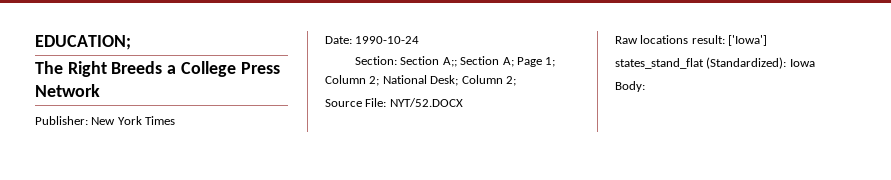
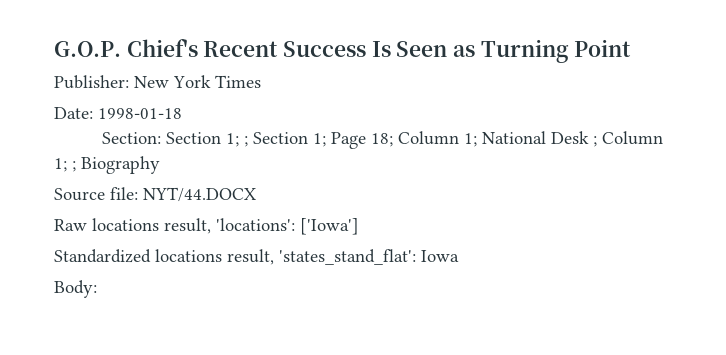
[35,35,131,50] [35,61,280,77] [35,84,100,97] EDUCATION; // The Right Breeds a College Press Network -> [54,39,632,63] G.O.P. Chief's Recent Success Is Seen as Turning Point
[355,36,420,44] 1990-10-24 -> [98,108,182,119] 1998-01-18
[442,56,556,67] [325,75,516,86] A;; Section A; Page 1; Column 2; National Desk; Column 2; -> [225,131,663,149] [54,156,160,174] 1; ; Section 1; Page 18; Column 1; National Desk ; Column 1; ; Biography
[365,98,463,107] File: NYT/52.DOCX -> [110,187,256,202] file: NYT/44.DOCX
[691,35,725,44] result: -> [164,218,295,234] result, 'locations':
[615,57,787,69] states_stand_flat (Standardized): -> [54,249,416,265] Standardized locations result, 'states_stand_flat':

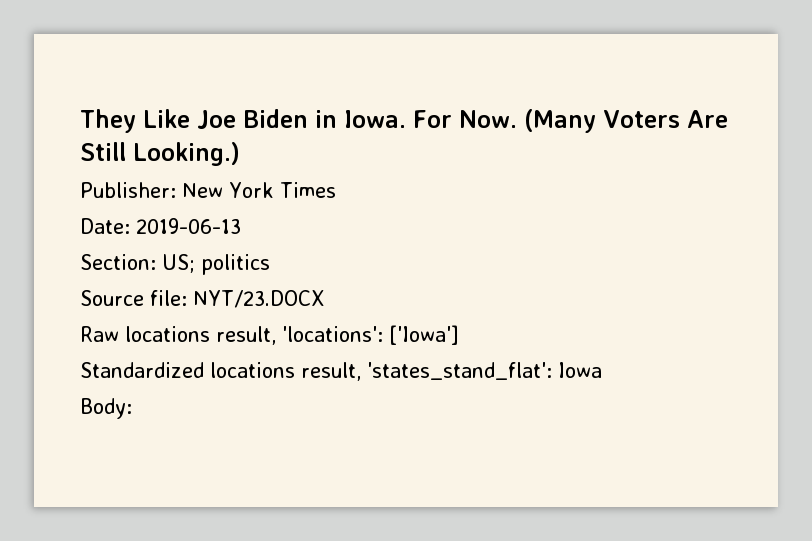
[54,39,632,63] G.O.P. Chief's Recent Success Is Seen as Turning Point -> [80,109,728,133] [80,142,240,166] They Like Joe Biden in Iowa. For Now. (Many Voters Are Still Looking.)
[98,108,182,119] 1998-01-18 -> [136,218,241,234] 2019-06-13
[165,131,663,149] [54,156,160,174] Section 1; ; Section 1; Page 18; Column 1; National Desk ; Column 1; ; Biography -> [162,254,270,275] US; politics
[143,187,256,202] NYT/44.DOCX -> [193,290,325,308] NYT/23.DOCX

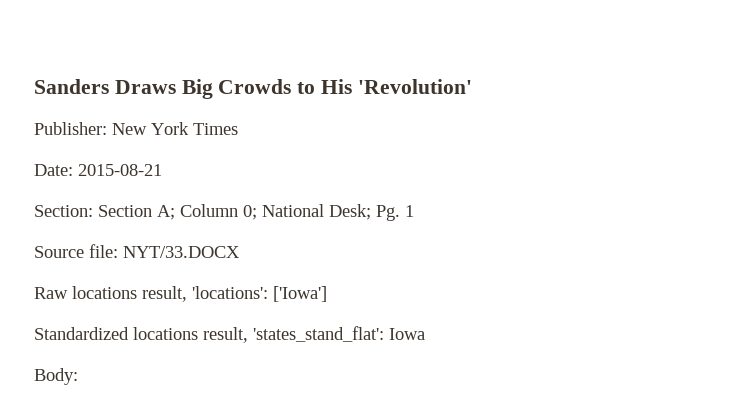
[80,109,728,133] [80,142,240,166] They Like Joe Biden in Iowa. For Now. (Many Voters Are Still Looking.) -> [34,79,472,99] Sanders Draws Big Crowds to His 'Revolution'
[136,218,241,234] 2019-06-13 -> [78,164,162,176] 2015-08-21
[162,254,270,275] US; politics -> [98,204,414,221] Section A; Column 0; National Desk; Pg. 1
[193,290,325,308] NYT/23.DOCX -> [123,246,240,258] NYT/33.DOCX

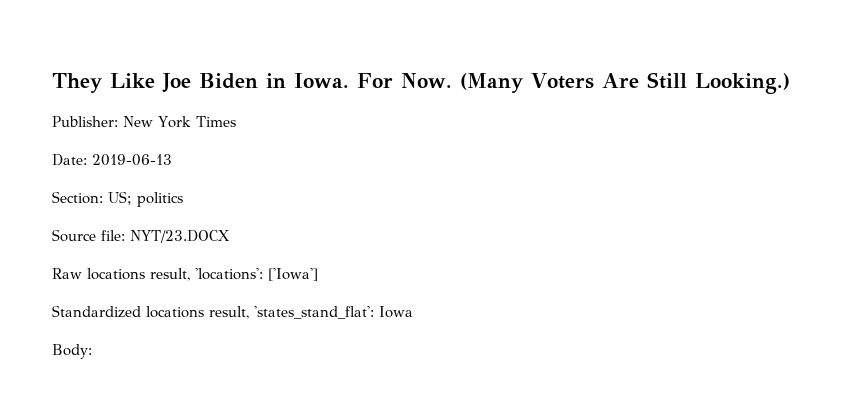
[34,79,472,99] Sanders Draws Big Crowds to His 'Revolution' -> [52,72,790,94] They Like Joe Biden in Iowa. For Now. (Many Voters Are Still Looking.)
[78,164,162,176] 2015-08-21 -> [92,154,172,166] 2019-06-13
[98,204,414,221] Section A; Column 0; National Desk; Pg. 1 -> [108,191,183,207] US; politics
[123,246,240,258] NYT/33.DOCX -> [130,230,230,243] NYT/23.DOCX

